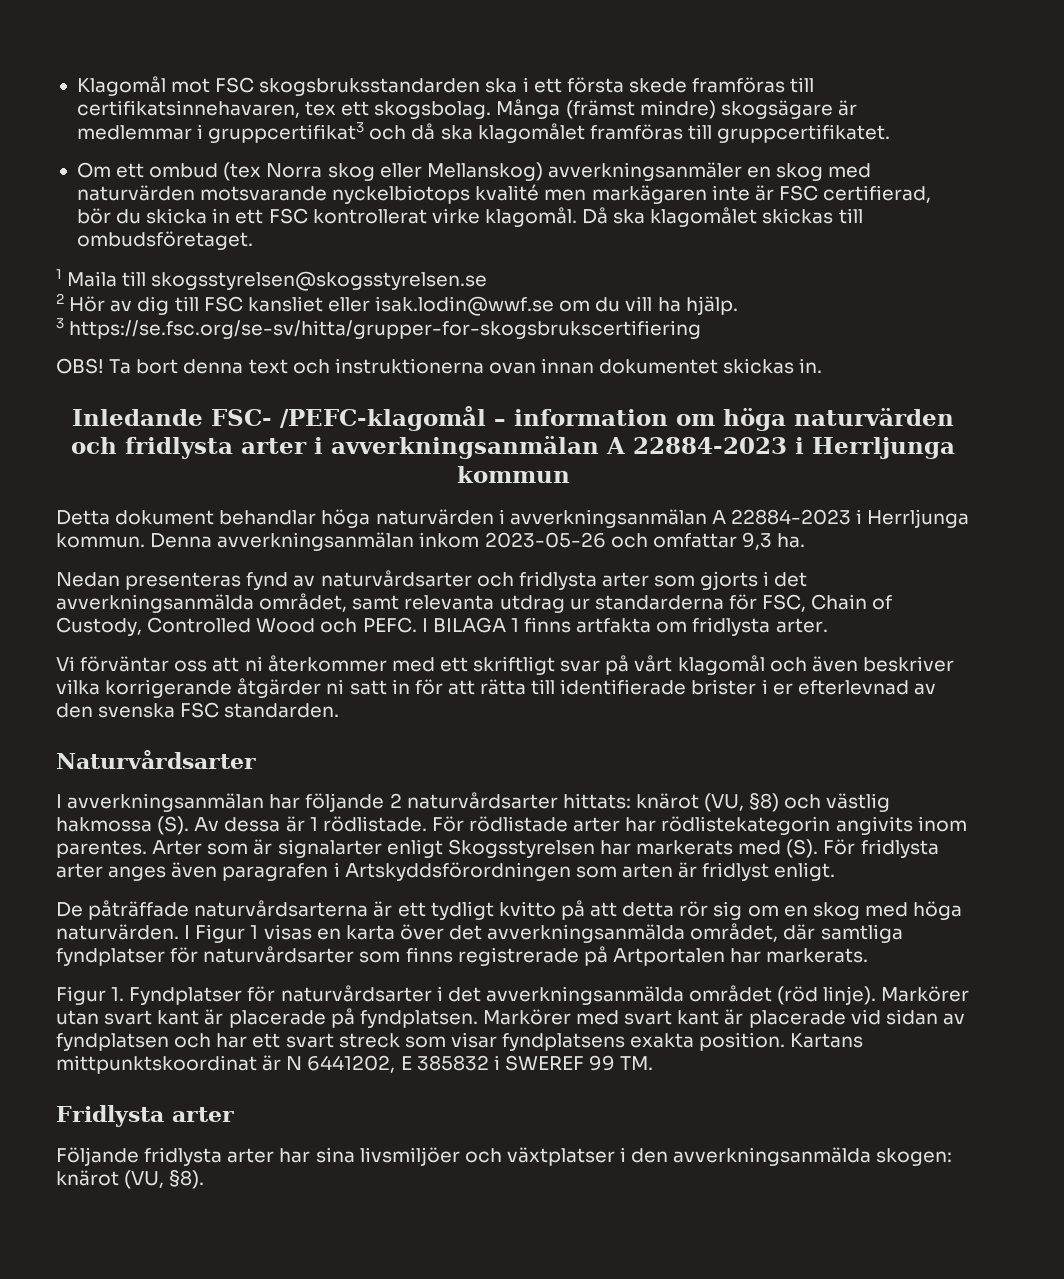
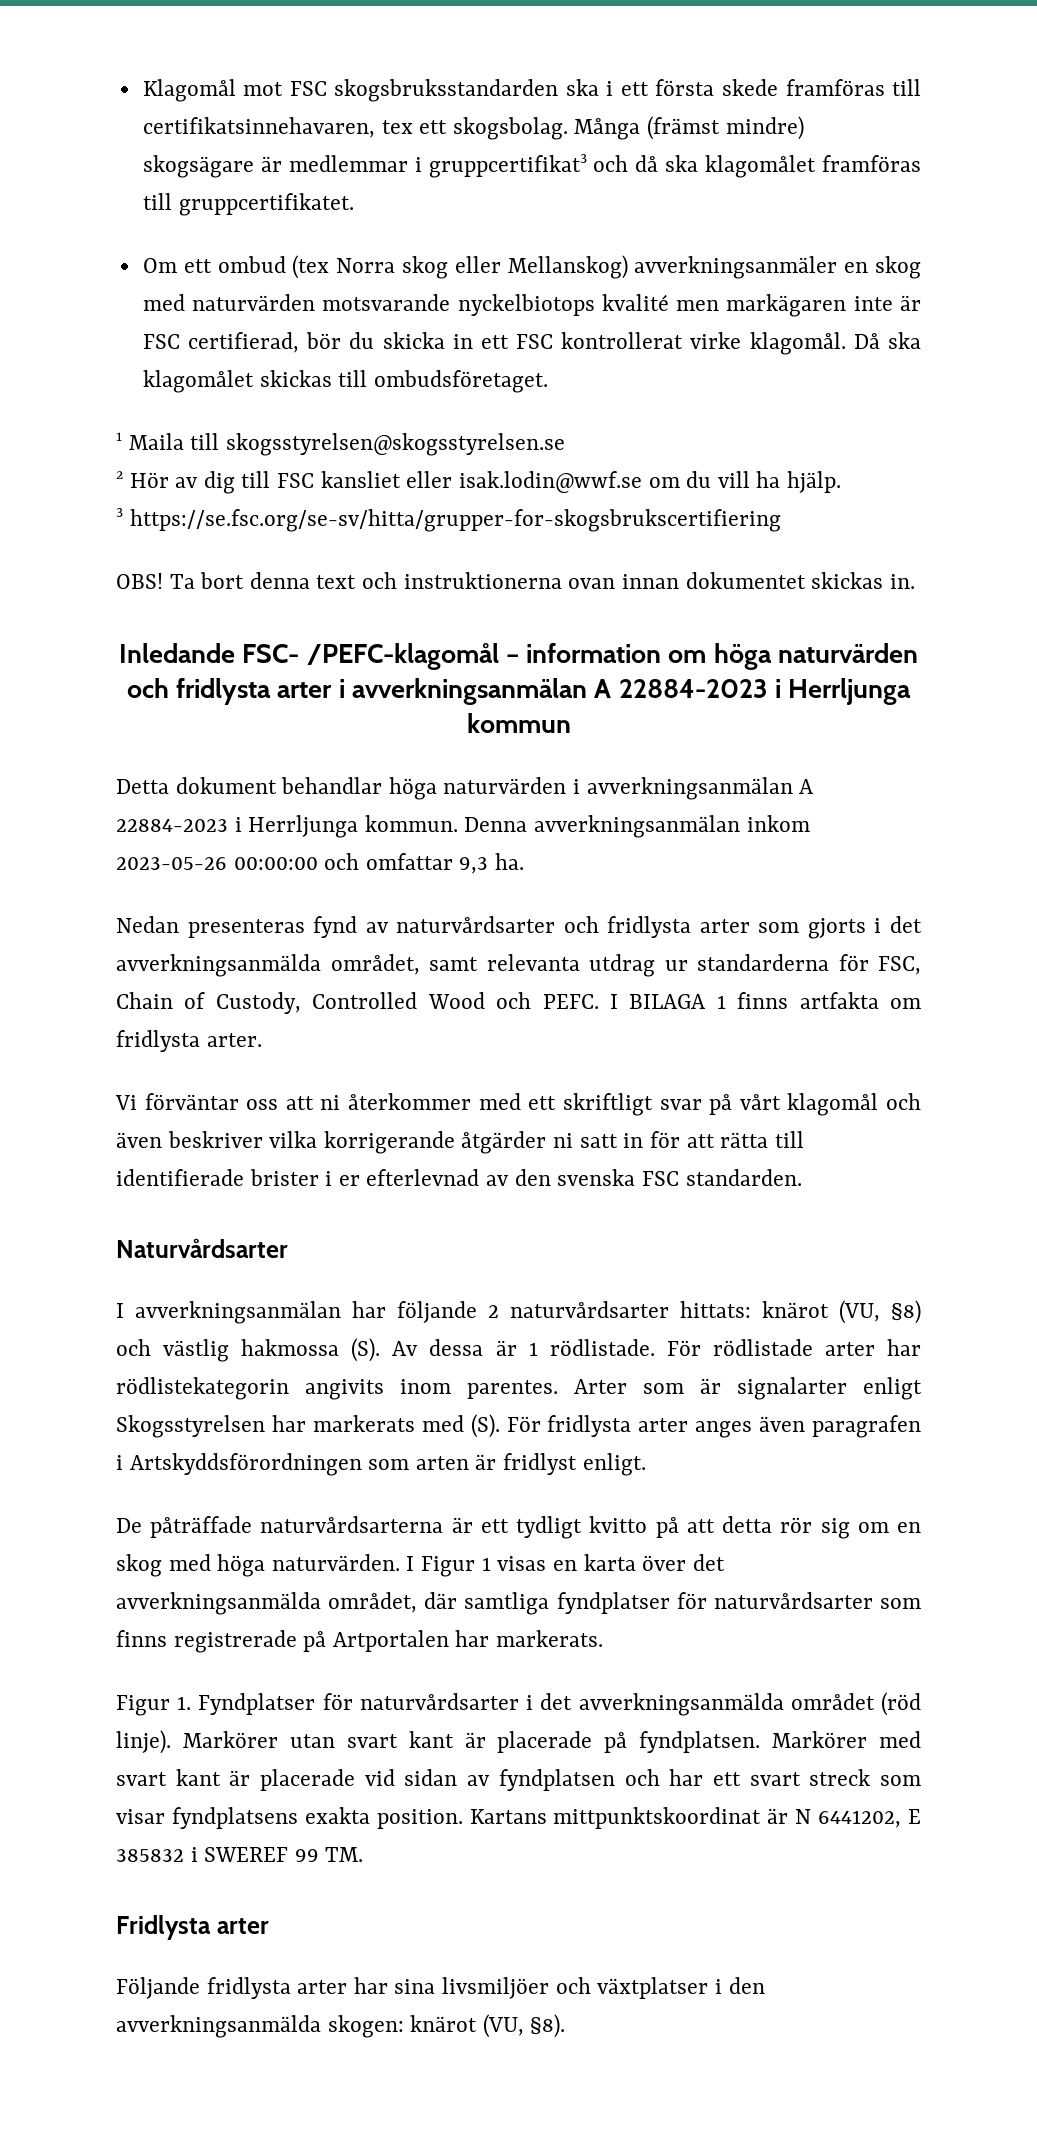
(606, 540) none -> [233,857,318,870] 00:00:00

